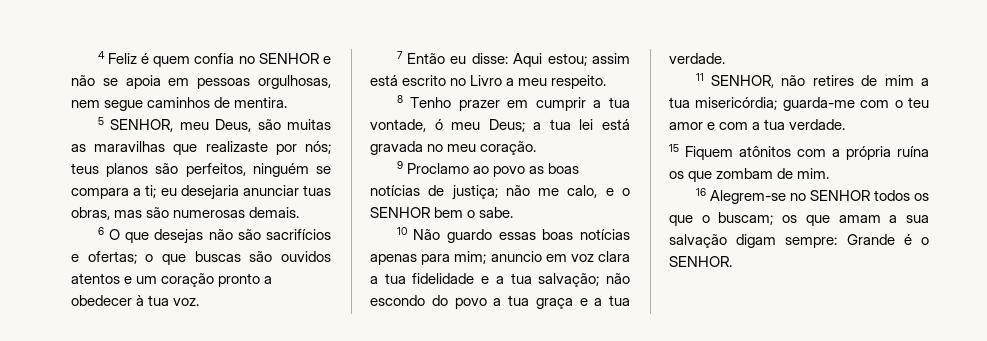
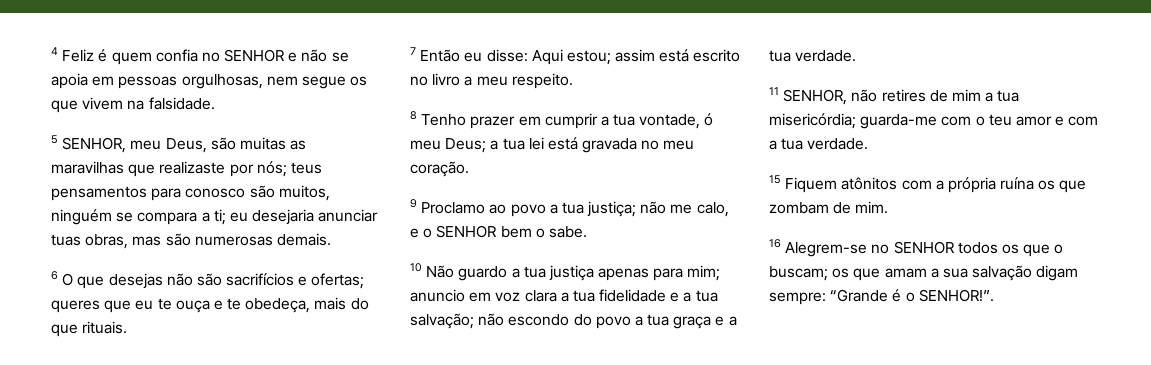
[147,97,288,108] caminhos de mentira. -> [350,76,368,86] [51,97,215,113] os que vivem na falsidade.
[106,163,246,177] planos são perfeitos, -> [51,185,330,201] pensamentos para conosco são muitos,
[145,251,332,265] [71,273,273,287] [71,295,200,306] o que buscas são ouvidos atentos e um coração pronto a obedecer à tua voz. -> [51,297,369,313] [51,321,128,337] queres que eu te ouça e te obedeça, mais do que rituais.
[470,75,503,86] Livro -> [432,73,461,86] livro
[528,163,579,174] [370,185,445,196] as boas notícias de -> [549,202,584,214] a tua
[498,229,630,240] essas boas notícias -> [511,265,594,281] a tua justiça
[846,234,895,245] Grande -> [830,289,889,302] “Grande
[669,256,732,267] SENHOR. -> [918,289,994,302] SENHOR!”.

